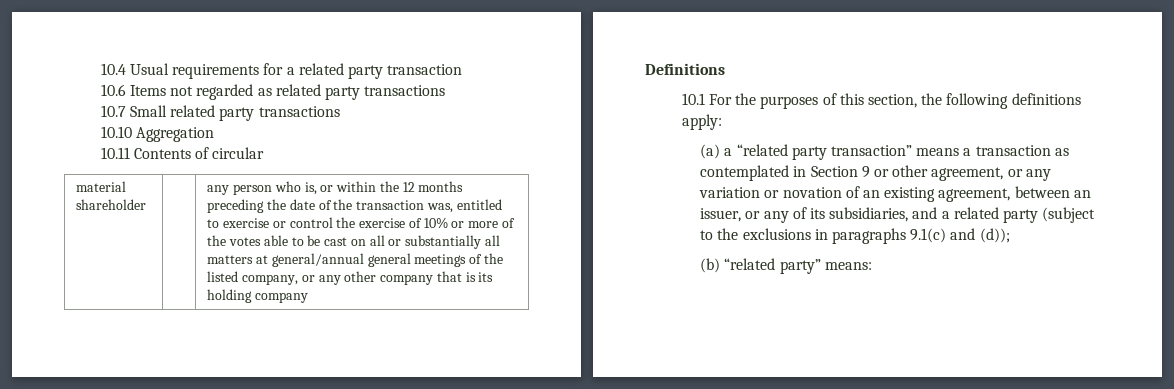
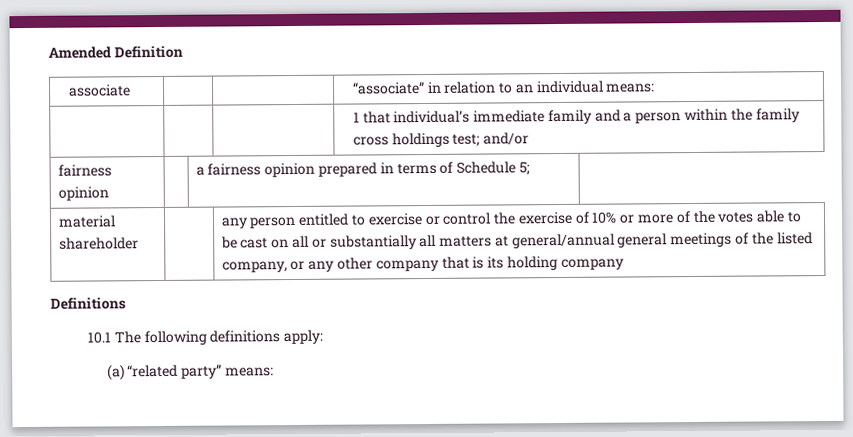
[100,63,463,79] [100,84,446,100] [100,105,340,121] [100,126,215,142] [100,147,265,159] [76,181,127,192] [76,199,147,210] [207,181,464,195] [207,199,453,213] 10.4 Usual requirements for a related party transaction // 10.6 Items not regarded as related party transactions // 10.7 Small related party transactions // 10.10 Aggregation // 10.11 Contents of circular // material shareholder | | any person who is, or within the 12 months preceding the date of the transaction was, -> [48,45,183,59] [67,84,131,97] [351,80,656,95] [352,108,800,125] [352,132,530,148] [57,164,112,177] [57,186,109,201] [195,161,530,178] [57,215,116,228] [58,237,139,250] [220,216,297,229] Amended Definition // associate | | | “associate” in relation to an individual means: // | | | 1 that individual’s immediate family and a person within the family cross holdings test; and/or // fairness opinion | | a fairness opinion prepared in terms of Schedule 5; // material shareholder | | any person
[709,93,1081,109] [681,114,722,130] [700,144,1069,160] [700,165,1051,181] [699,186,1091,202] [700,207,1096,223] [700,228,1010,244] [700,258,721,273] For the purposes of this section, the following definitions apply: // (a) a “related party transaction” means a transaction as contemplated in Section 9 or other agreement, or any variation or novation of an existing agreement, between an issuer, or any of its subsidiaries, and a related party (subject to the exclusions in paragraphs 9.1(c) and (d)); // (b) -> [113,329,324,346] [106,364,125,381] The following definitions apply: // (a)

